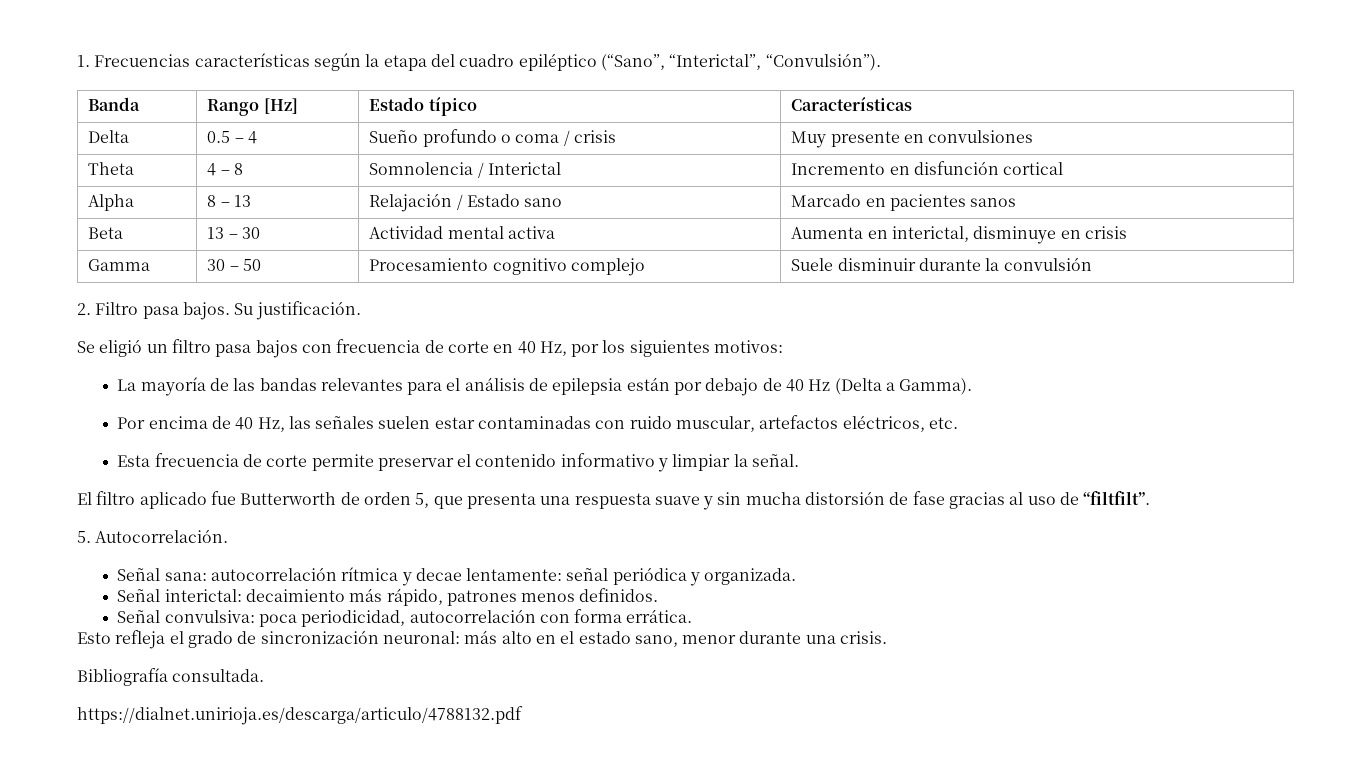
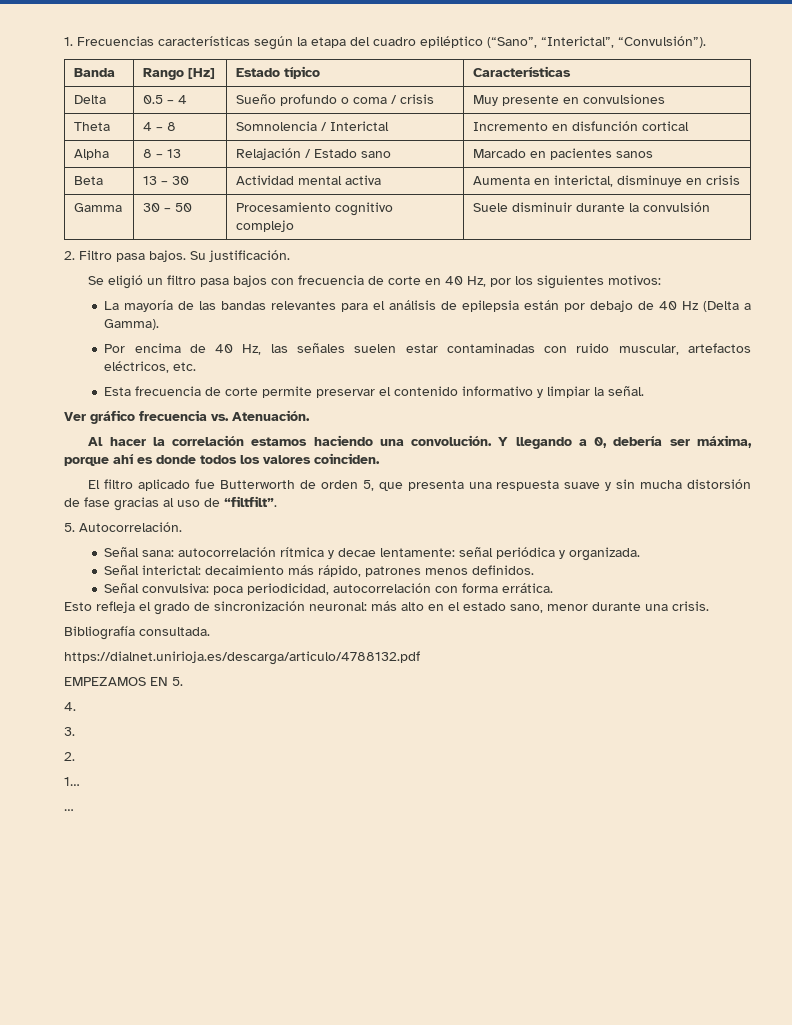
(800, 460) none -> [64,410,310,424] [88,435,753,449] [64,453,380,466] // Ver gráfico frecuencia vs. Atenuación. // Al hacer la correlación estamos haciendo una convolución. Y llegando a 0, debería ser máxima, porque ahí es donde todos los valores coinciden.
(523, 715) none -> [64,677,183,686] [64,702,76,711] [64,727,75,736] [64,752,75,761] [64,777,80,786] [64,809,74,811] // EMPEZAMOS EN 5. // 4. // 3. // 2. // 1… // …

